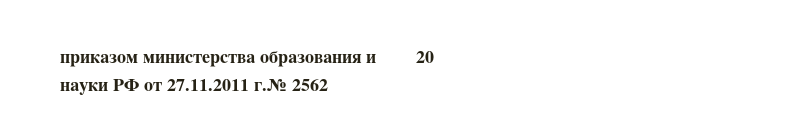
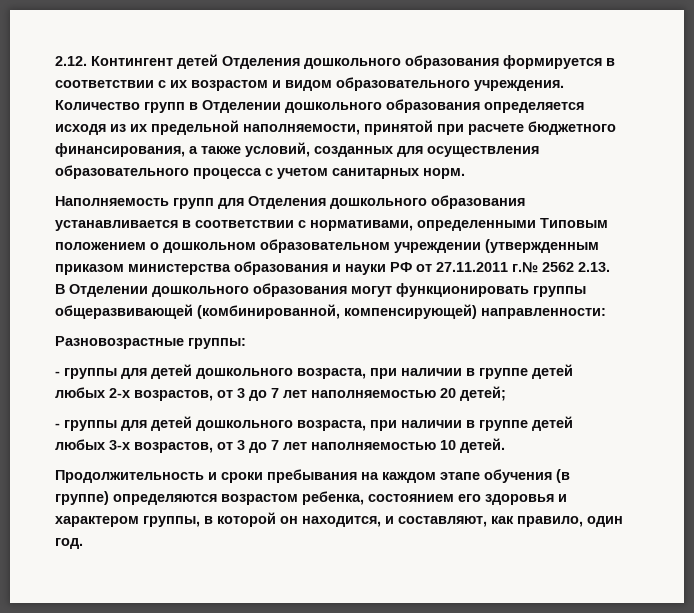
(60, 60) none -> [55,54,615,69] [55,77,564,91] [55,99,584,113] [55,120,616,135] [55,142,539,157] [55,165,465,179] [55,195,525,209] [55,218,608,231] [55,239,599,253] 2.12. Контингент детей Отделения дошкольного образования формируется в соответствии с их возрастом и видом образовательного учреждения. Количество групп в Отделении дошкольного образования определяется исходя из их предельной наполняемости, принятой при расчете бюджетного финансирования, а также условий, созданных для осуществления образовательного процесса с учетом санитарных норм. // Наполняемость групп для Отделения дошкольного образования устанавливается в соответствии с нормативами, определенными Типовым положением о дошкольном образовательном учреждении (утвержденным
[416,51,434,63] // 20 -> [578,262,610,272] [55,283,586,297] [55,304,606,319] [55,336,246,349] [55,364,573,379] [55,386,506,401] [55,416,573,431] [55,438,505,453] [55,469,570,483] [55,491,567,505] [55,512,623,527] [55,538,83,549] 2.13. В Отделении дошкольного образования могут функционировать группы общеразвивающей (комбинированной, компенсирующей) направленности: // Разновозрастные группы: // - группы для детей дошкольного возраста, при наличии в группе детей любых 2-х возрастов, от 3 до 7 лет наполняемостью 20 детей; // - группы для детей дошкольного возраста, при наличии в группе детей любых 3-х возрастов, от 3 до 7 лет наполняемостью 10 детей. // Продолжительность и сроки пребывания на каждом этапе обучения (в группе) определяются возрастом ребенка, состоянием его здоровья и характером группы, в которой он находится, и составляют, как правило, один год.

